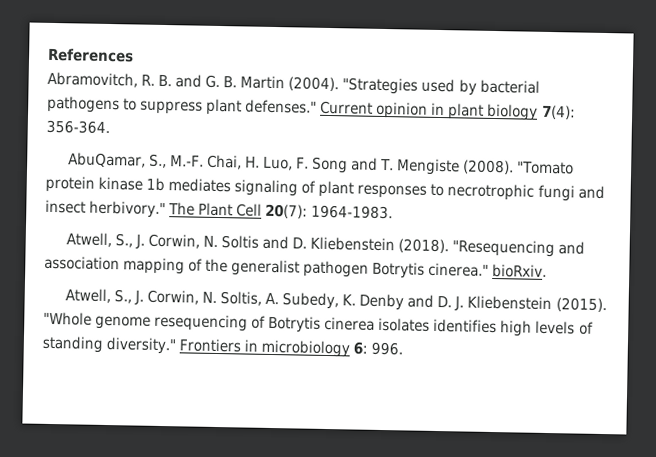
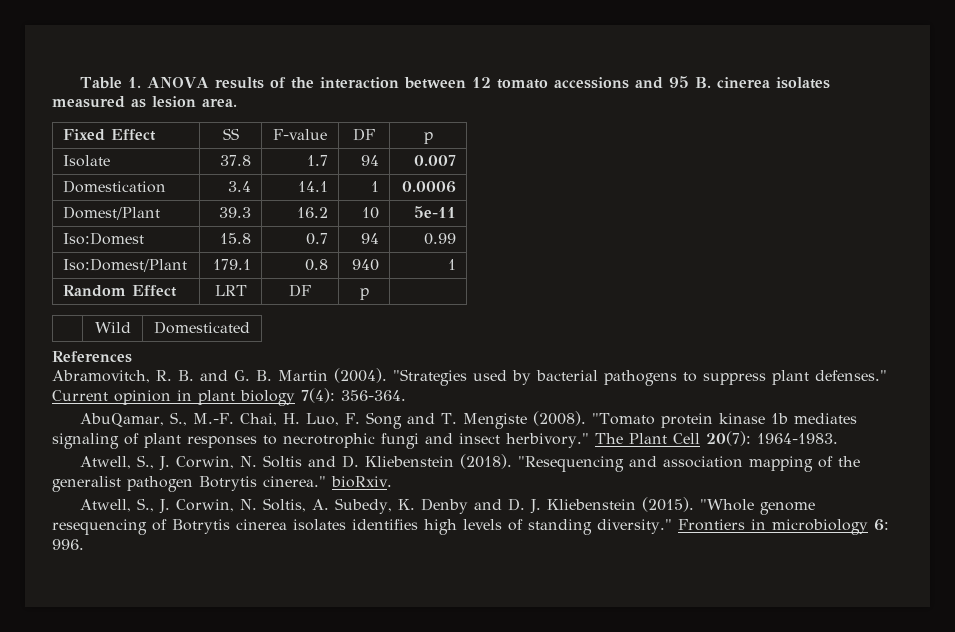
(47, 55) none -> [79,76,830,89] [52,96,237,108] [63,129,157,141] [222,128,239,140] [273,129,327,140] [353,128,375,141] [423,132,433,144] [63,155,111,167] [219,155,251,166] [306,155,328,166] [360,155,379,166] [413,155,456,166] [63,180,167,193] [227,181,251,192] [297,181,328,192] [370,181,379,192] [401,181,456,193] [63,206,161,220] [218,207,251,218] [296,207,328,218] [361,207,379,219] [413,206,456,218] [63,232,145,245] [219,233,251,244] [305,233,328,245] [360,233,379,244] [423,233,456,245] [63,258,188,272] [212,259,251,270] [304,259,328,271] [351,259,379,271] [447,259,456,270] [63,285,178,297] [214,285,247,296] [289,284,311,297] [359,288,369,300] [94,322,131,333] [154,321,250,334] Table 1. ANOVA results of the interaction between 12 tomato accessions and 95 B. cinerea isolates measured as lesion area. // Fixed Effect | SS | F-value | DF | p // Isolate | 37.8 | 1.7 | 94 | 0.007 // Domestication | 3.4 | 14.1 | 1 | 0.0006 // Domest/Plant | 39.3 | 16.2 | 10 | 5e-11 // Iso:Domest | 15.8 | 0.7 | 94 | 0.99 // Iso:Domest/Plant | 179.1 | 0.8 | 940 | 1 // Random Effect | LRT | DF | p | // | Wild | Domesticated //

